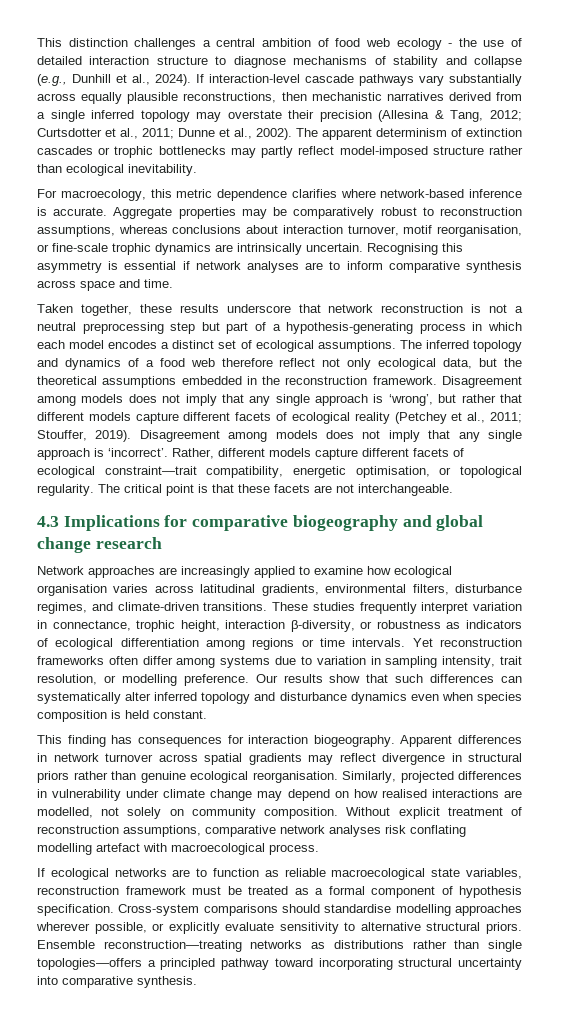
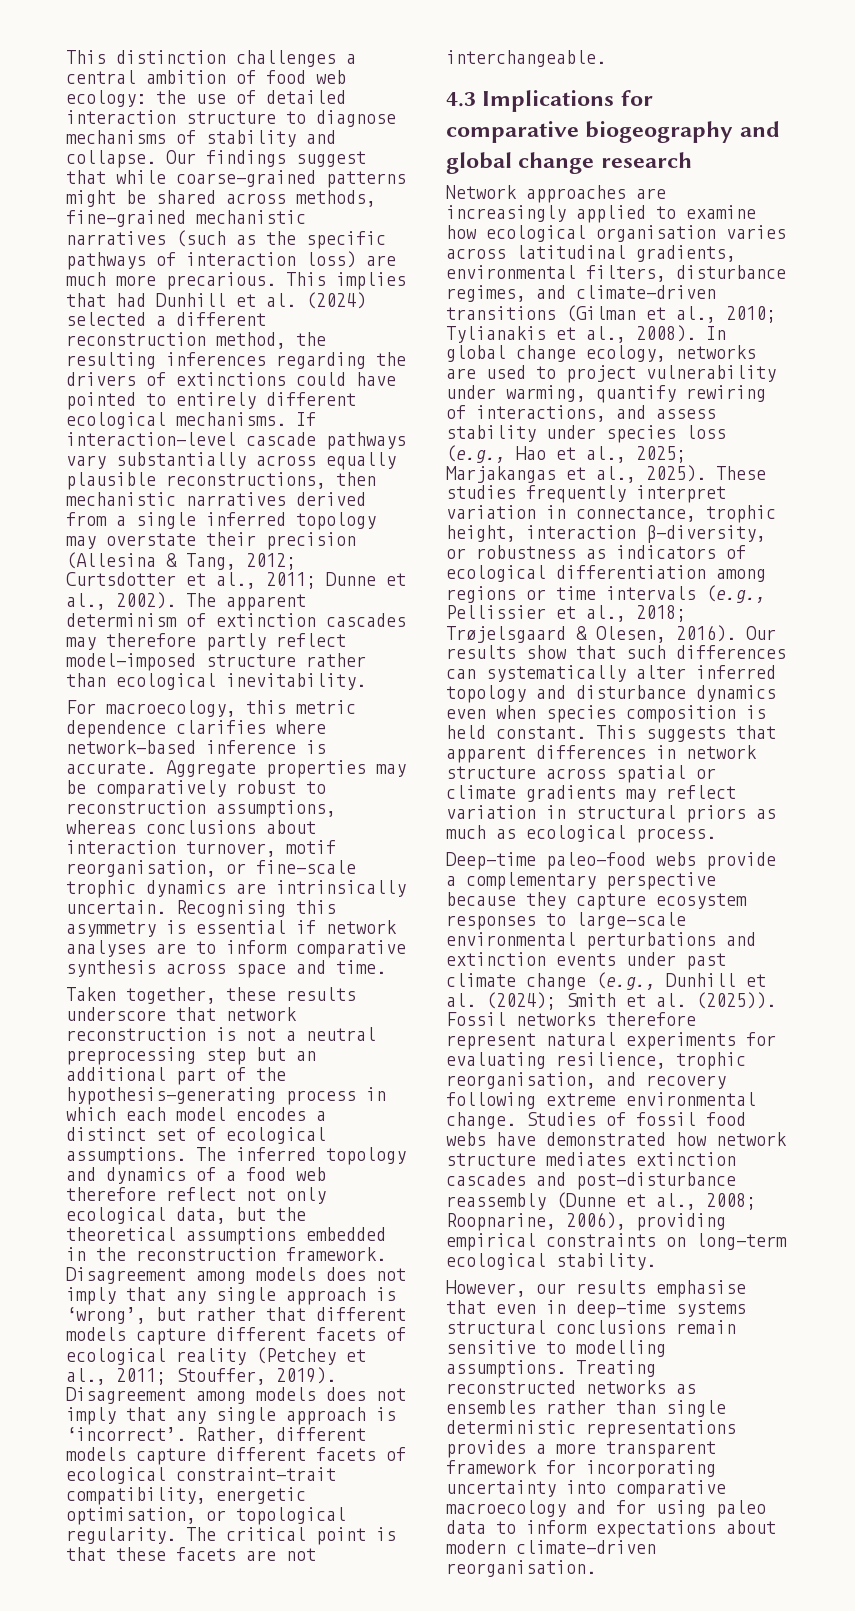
[396,38,453,50] ecology - -> [66,90,146,107] ecology:
[474,56,522,68] [37,74,191,86] collapse (e.g., Dunhill et al., 2024). -> [66,150,366,168] [66,170,406,188] [66,190,376,207] [66,210,306,227] [66,230,386,249] [66,251,396,270] [66,272,406,290] [66,292,366,309] [66,312,266,326] [66,332,326,349] [66,352,406,369] [66,372,396,386] [66,392,356,410] [66,412,286,429] collapse. Our findings suggest that while coarse-grained patterns might be shared across methods, fine-grained mechanistic narratives (such as the specific pathways of interaction loss) are much more precarious. This implies that had Dunhill et al. (2024) selected a different reconstruction method, the resulting inferences regarding the drivers of extinctions could have pointed to entirely different ecological mechanisms.
[98,146,256,158] or trophic bottlenecks may -> [66,633,196,650] may therefore
(220, 326) none -> [296,1051,316,1061] [66,1067,166,1081] an additional
[272,324,281,331] a -> [256,1067,286,1081] the
[203,602,268,611] transitions. -> [446,305,776,323] [446,325,726,343] [446,345,756,362] [446,365,776,383] [446,385,766,403] [446,405,716,422] [446,425,726,443] [446,445,686,463] [446,465,706,483] transitions (Gilman et al., 2010; Tylianakis et al., 2008). In global change ecology, networks are used to project vulnerability under warming, quantify rewiring of interactions, and assess stability under species loss (e.g., Hao et al., 2025; Marjakangas et al., 2025).
[352,638,522,647] [37,656,522,668] [37,674,249,686] intervals. Yet reconstruction frameworks often differ among systems due to variation in sampling intensity, trait resolution, or modelling preference. -> [606,585,766,603] [446,605,686,622] [446,625,736,643] intervals (e.g., Pellissier et al., 2018; Trøjelsgaard & Olesen, 2016).
[37,735,453,747] // This finding has consequences for interaction biogeography. Apparent -> [596,725,776,742] [446,746,526,763] This suggests that apparent
[105,753,153,762] turnover -> [446,766,536,779] structure
(242, 759) none -> [696,768,716,779] [446,785,516,799] or climate
[382,753,445,765] divergence -> [446,805,536,819] variation
[73,771,522,783] [37,789,522,801] [37,807,522,819] [37,825,466,837] [37,843,319,855] [37,868,522,880] [37,886,522,898] [37,904,522,916] [36,922,522,934] [37,940,242,952] rather than genuine ecological reorganisation. Similarly, projected differences in vulnerability under climate change may depend on how realised interactions are modelled, not solely on community composition. Without explicit treatment of reconstruction assumptions, comparative network analyses risk conflating modelling artefact with macroecological process. // If ecological networks are to function as reliable macroecological state variables, reconstruction framework must be treated as a formal component of hypothesis specification. Cross-system comparisons should standardise modelling approaches wherever possible, or explicitly evaluate sensitivity to alternative structural priors. Ensemble reconstruction—treating -> [756,809,776,819] [446,825,716,843] [446,852,776,870] [446,872,716,890] [446,892,747,910] [446,912,686,930] [446,932,756,950] [446,952,726,970] [446,972,766,990] [446,992,776,1010] [446,1012,696,1026] [446,1032,776,1050] [446,1052,746,1070] [446,1072,726,1089] [446,1092,756,1109] [446,1112,746,1129] [446,1132,787,1146] [446,1152,736,1166] [446,1172,736,1190] [446,1192,756,1210] [446,1212,726,1231] [446,1233,787,1251] [446,1253,656,1270] [446,1280,746,1298] [446,1300,746,1318] [446,1320,736,1334] [446,1340,666,1357] [446,1360,656,1378] [446,1380,576,1394] as much as ecological process. // Deep-time paleo-food webs provide a complementary perspective because they capture ecosystem responses to large-scale environmental perturbations and extinction events under past climate change (e.g., Dunhill et al. (2024); Smith et al. (2025)). Fossil networks therefore represent natural experiments for evaluating resilience, trophic reorganisation, and recovery following extreme environmental change. Studies of fossil food webs have demonstrated how network structure mediates extinction cascades and post-disturbance reassembly (Dunne et al., 2008; Roopnarine, 2006), providing empirical constraints on long-term ecological stability. // However, our results emphasise that even in deep-time systems structural conclusions remain sensitive to modelling assumptions. Treating reconstructed
[333,940,404,949] distributions -> [446,1400,536,1414] ensembles
[37,958,522,970] [37,976,197,988] topologies—offers a principled pathway toward incorporating structural uncertainty into comparative synthesis. -> [446,1420,736,1438] [446,1440,716,1458] [446,1460,716,1478] [446,1480,726,1498] [446,1500,766,1518] [446,1520,776,1538] [446,1540,656,1554] [446,1560,596,1577] deterministic representations provides a more transparent framework for incorporating uncertainty into comparative macroecology and for using paleo data to inform expectations about modern climate-driven reorganisation.

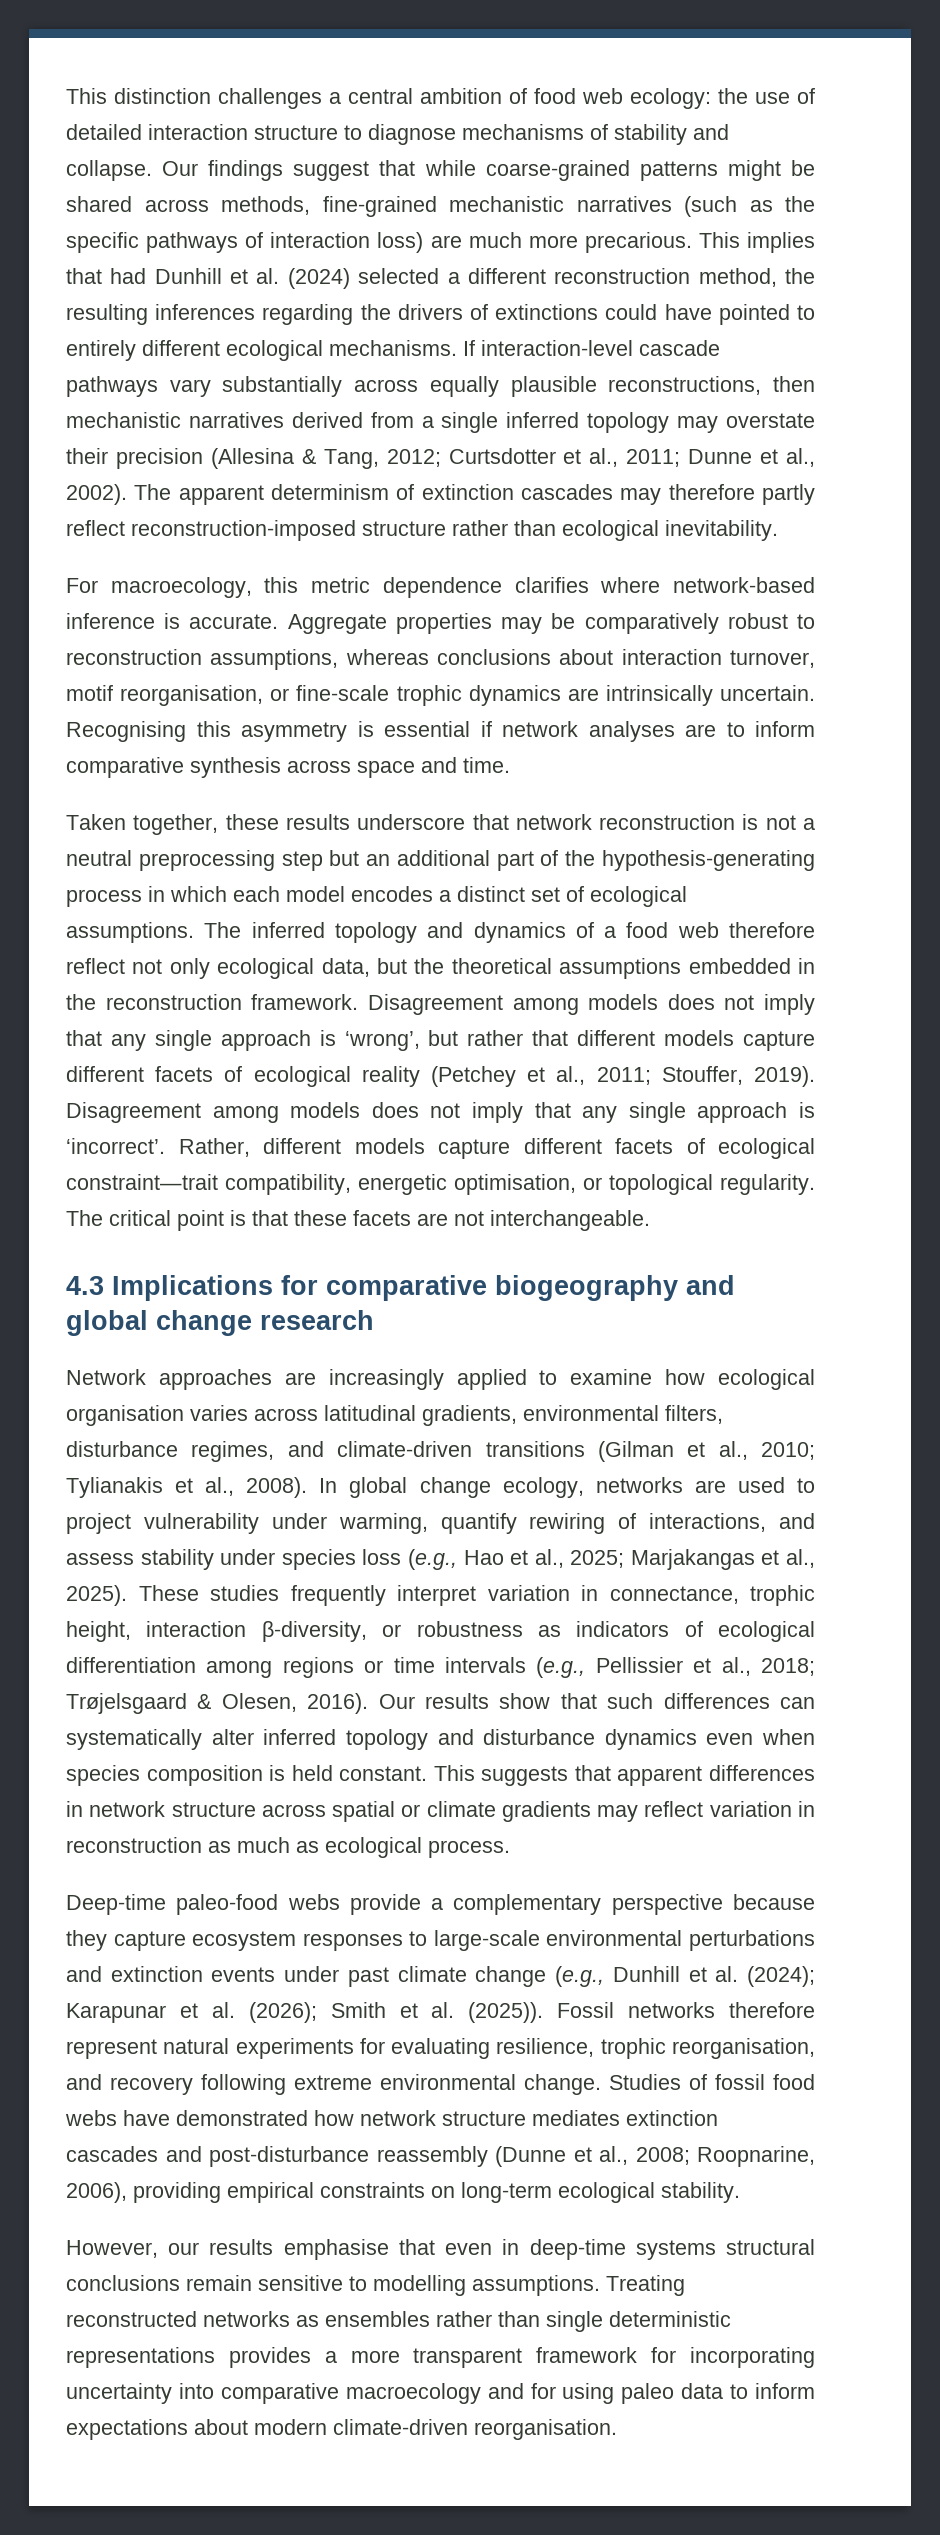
[66,653,196,671] model-imposed -> [131,520,356,541] reconstruction-imposed
[576,805,746,823] structural priors -> [66,1837,202,1853] reconstruction
(556, 1001) none -> [66,2002,317,2023] Karapunar et al. (2026);

